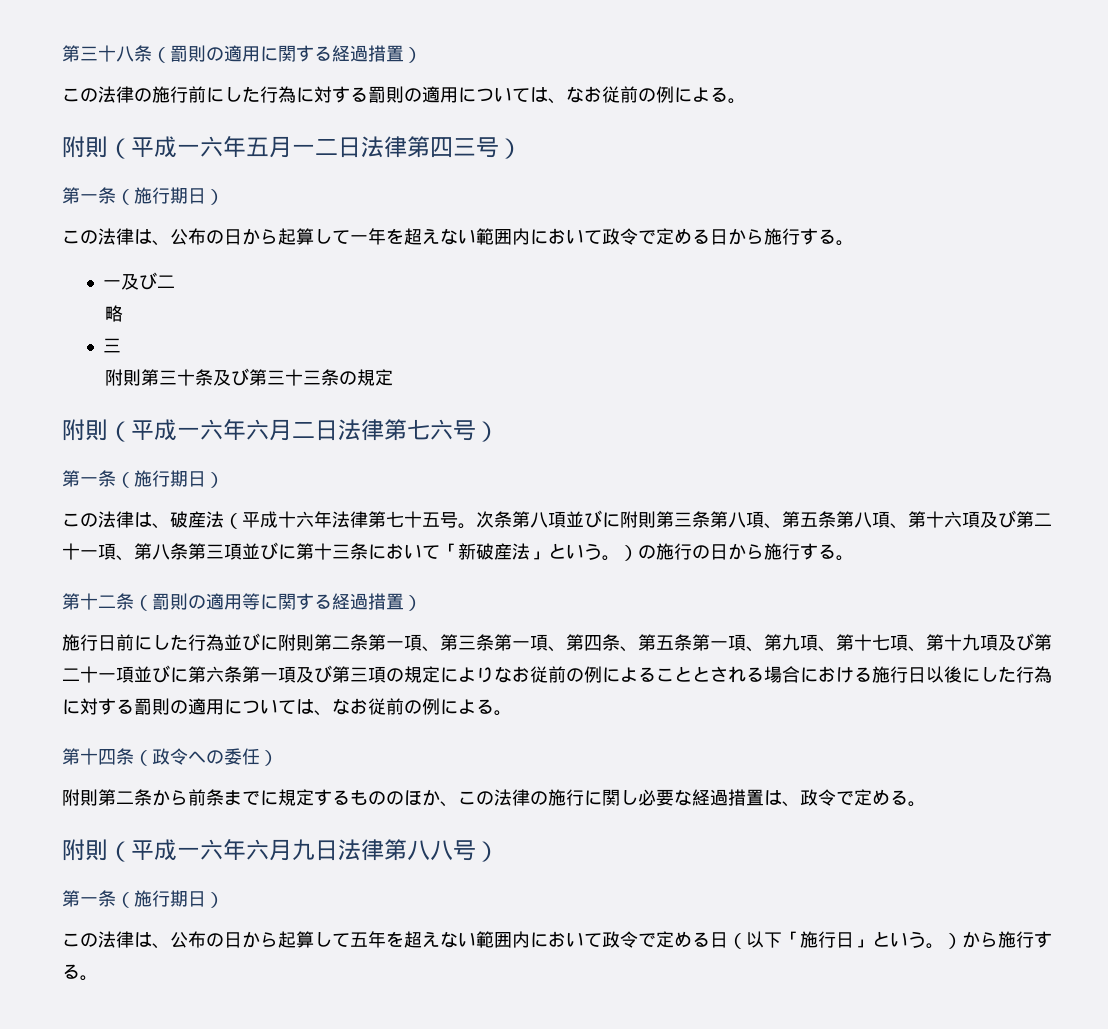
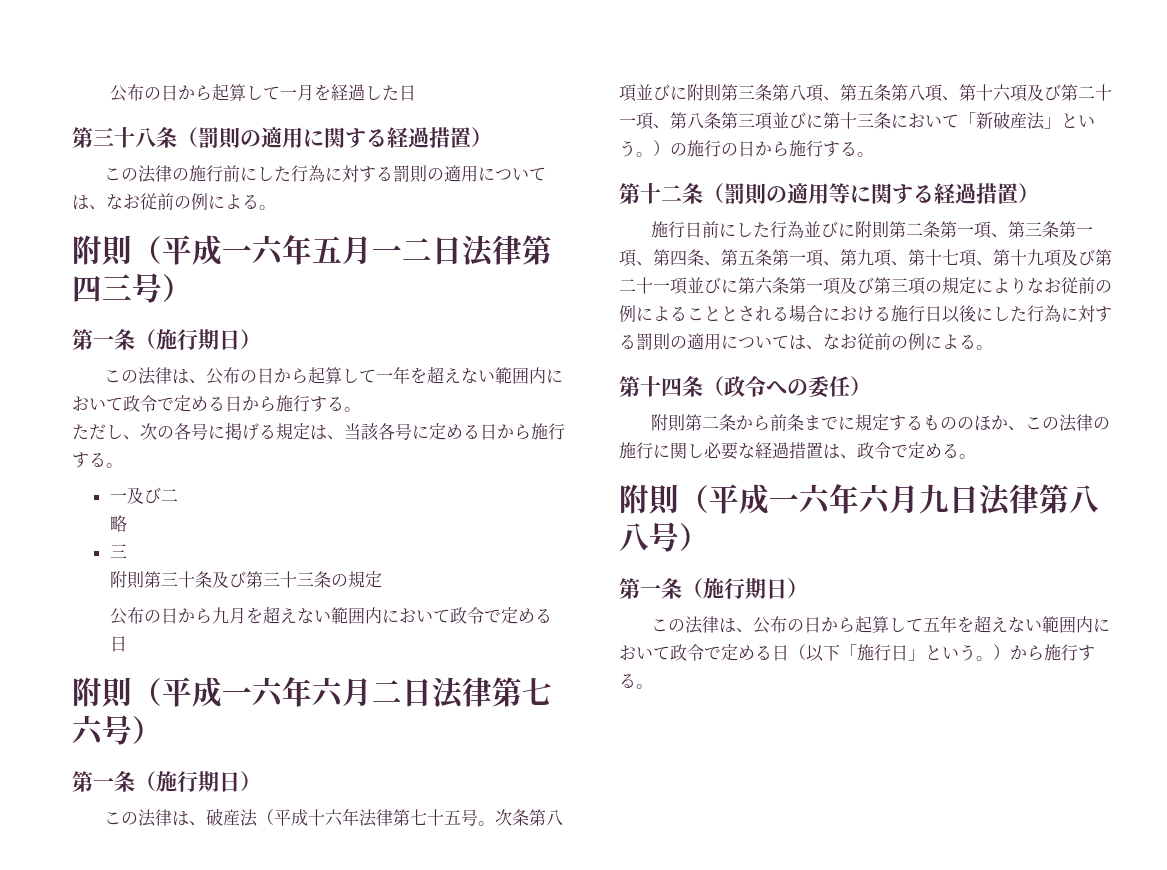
(62, 53) none -> [109,84,416,102] 公布の日から起算して一月を経過した日 //
(854, 243) none -> [72,422,565,441] [72,452,123,468] // ただし、次の各号に掲げる規定は、当該各号に定める日から施行する。
(393, 377) none -> [109,606,552,625] [109,636,127,652] // 公布の日から九月を超えない範囲内において政令で定める日

